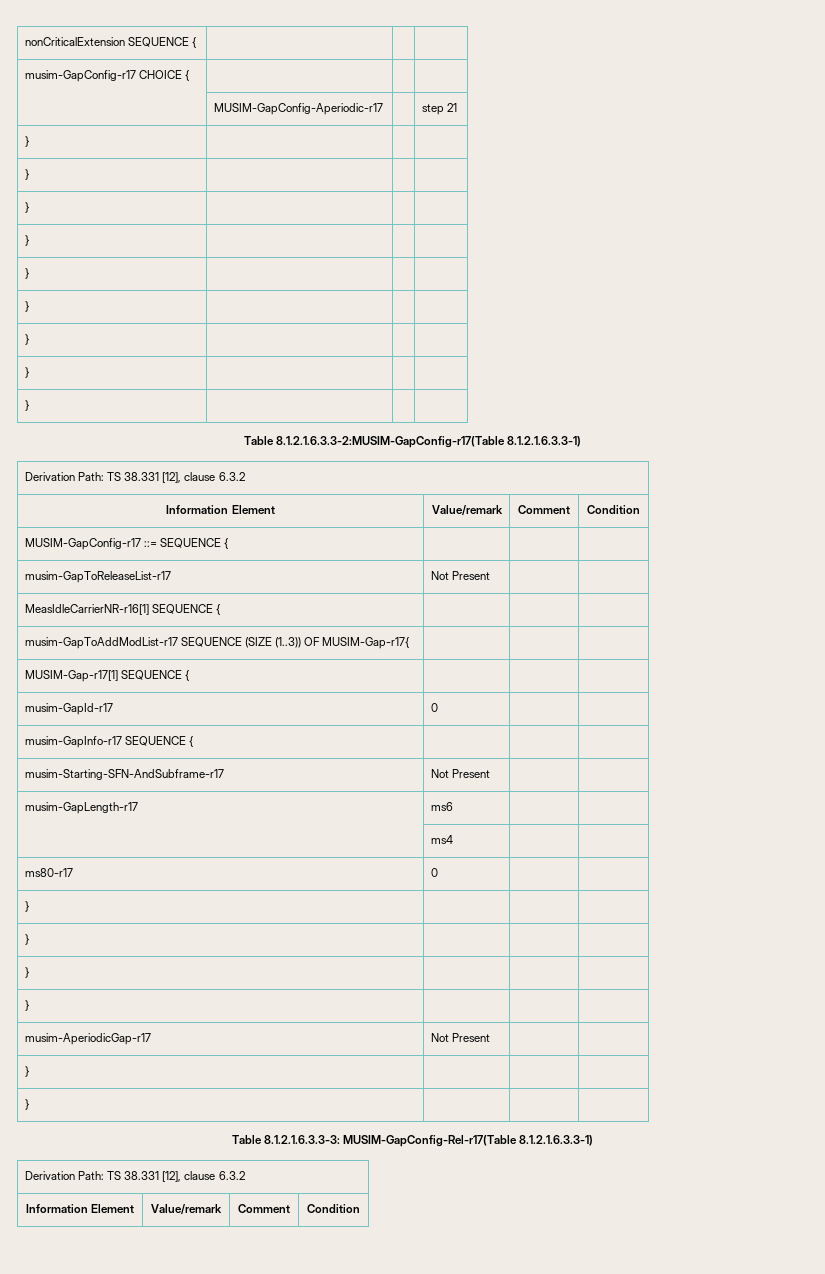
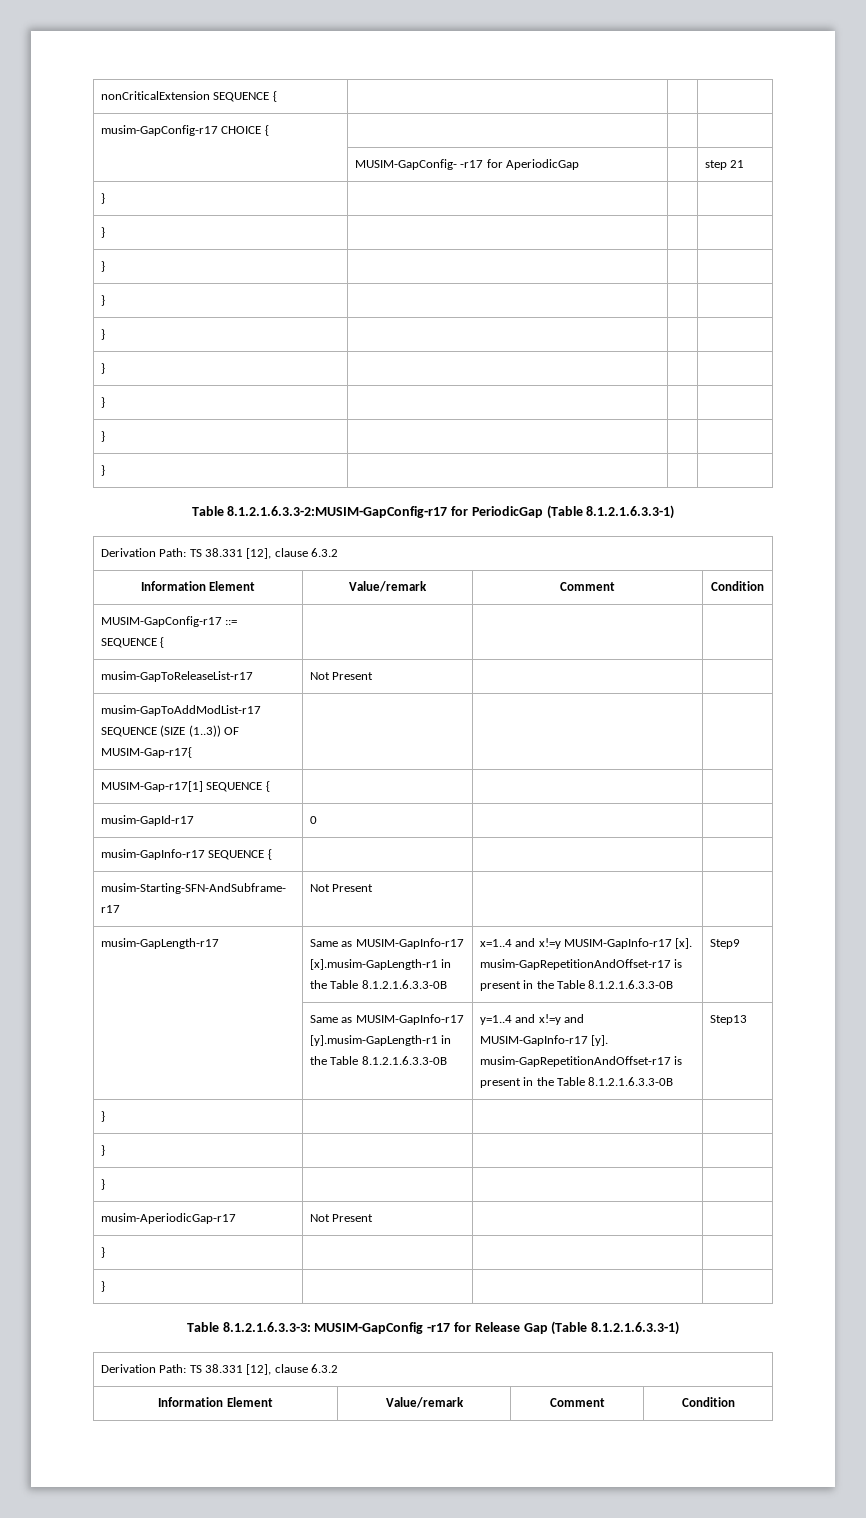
[213,103,383,115] MUSIM-GapConfig-Aperiodic-r17 -> [354,159,579,170] MUSIM-GapConfig- -r17 for AperiodicGap
[276,436,505,448] 8.1.2.1.6.3.3-2:MUSIM-GapConfig-r17(Table -> [227,505,583,519] 8.1.2.1.6.3.3-2:MUSIM-GapConfig-r17 for PeriodicGap (Table
[24,604,221,615] // MeasIdleCarrierNR-r16[1] SEQUENCE { | | | -> (374, 676) none
[430,802,453,811] [430,835,453,844] [24,868,73,877] [430,868,438,877] [24,901,29,912] ms6 | | // | ms4 | | // ms80-r17 | 0 | | // } | | | -> [309,938,464,949] [309,959,452,970] [309,980,447,989] [479,938,693,949] [479,959,683,970] [479,980,674,991] [709,939,740,949] [309,1014,464,1025] [309,1035,452,1046] [309,1056,447,1065] [479,1014,584,1025] [479,1035,609,1046] [479,1056,683,1067] [479,1077,674,1088] [709,1015,747,1025] Same as MUSIM-GapInfo-r17 [x].musim-GapLength-r1 in the Table 8.1.2.1.6.3.3-0B | x=1..4 and x!=y MUSIM-GapInfo-r17 [x]. musim-GapRepetitionAndOffset-r17 is present in the Table 8.1.2.1.6.3.3-0B | Step9 // | Same as MUSIM-GapInfo-r17 [y].musim-GapLength-r1 in the Table 8.1.2.1.6.3.3-0B | y=1..4 and x!=y and MUSIM-GapInfo-r17 [y]. musim-GapRepetitionAndOffset-r17 is present in the Table 8.1.2.1.6.3.3-0B | Step13
[343,1135,518,1147] MUSIM-GapConfig-Rel-r17(Table -> [314,1321,588,1335] MUSIM-GapConfig -r17 for Release Gap (Table

